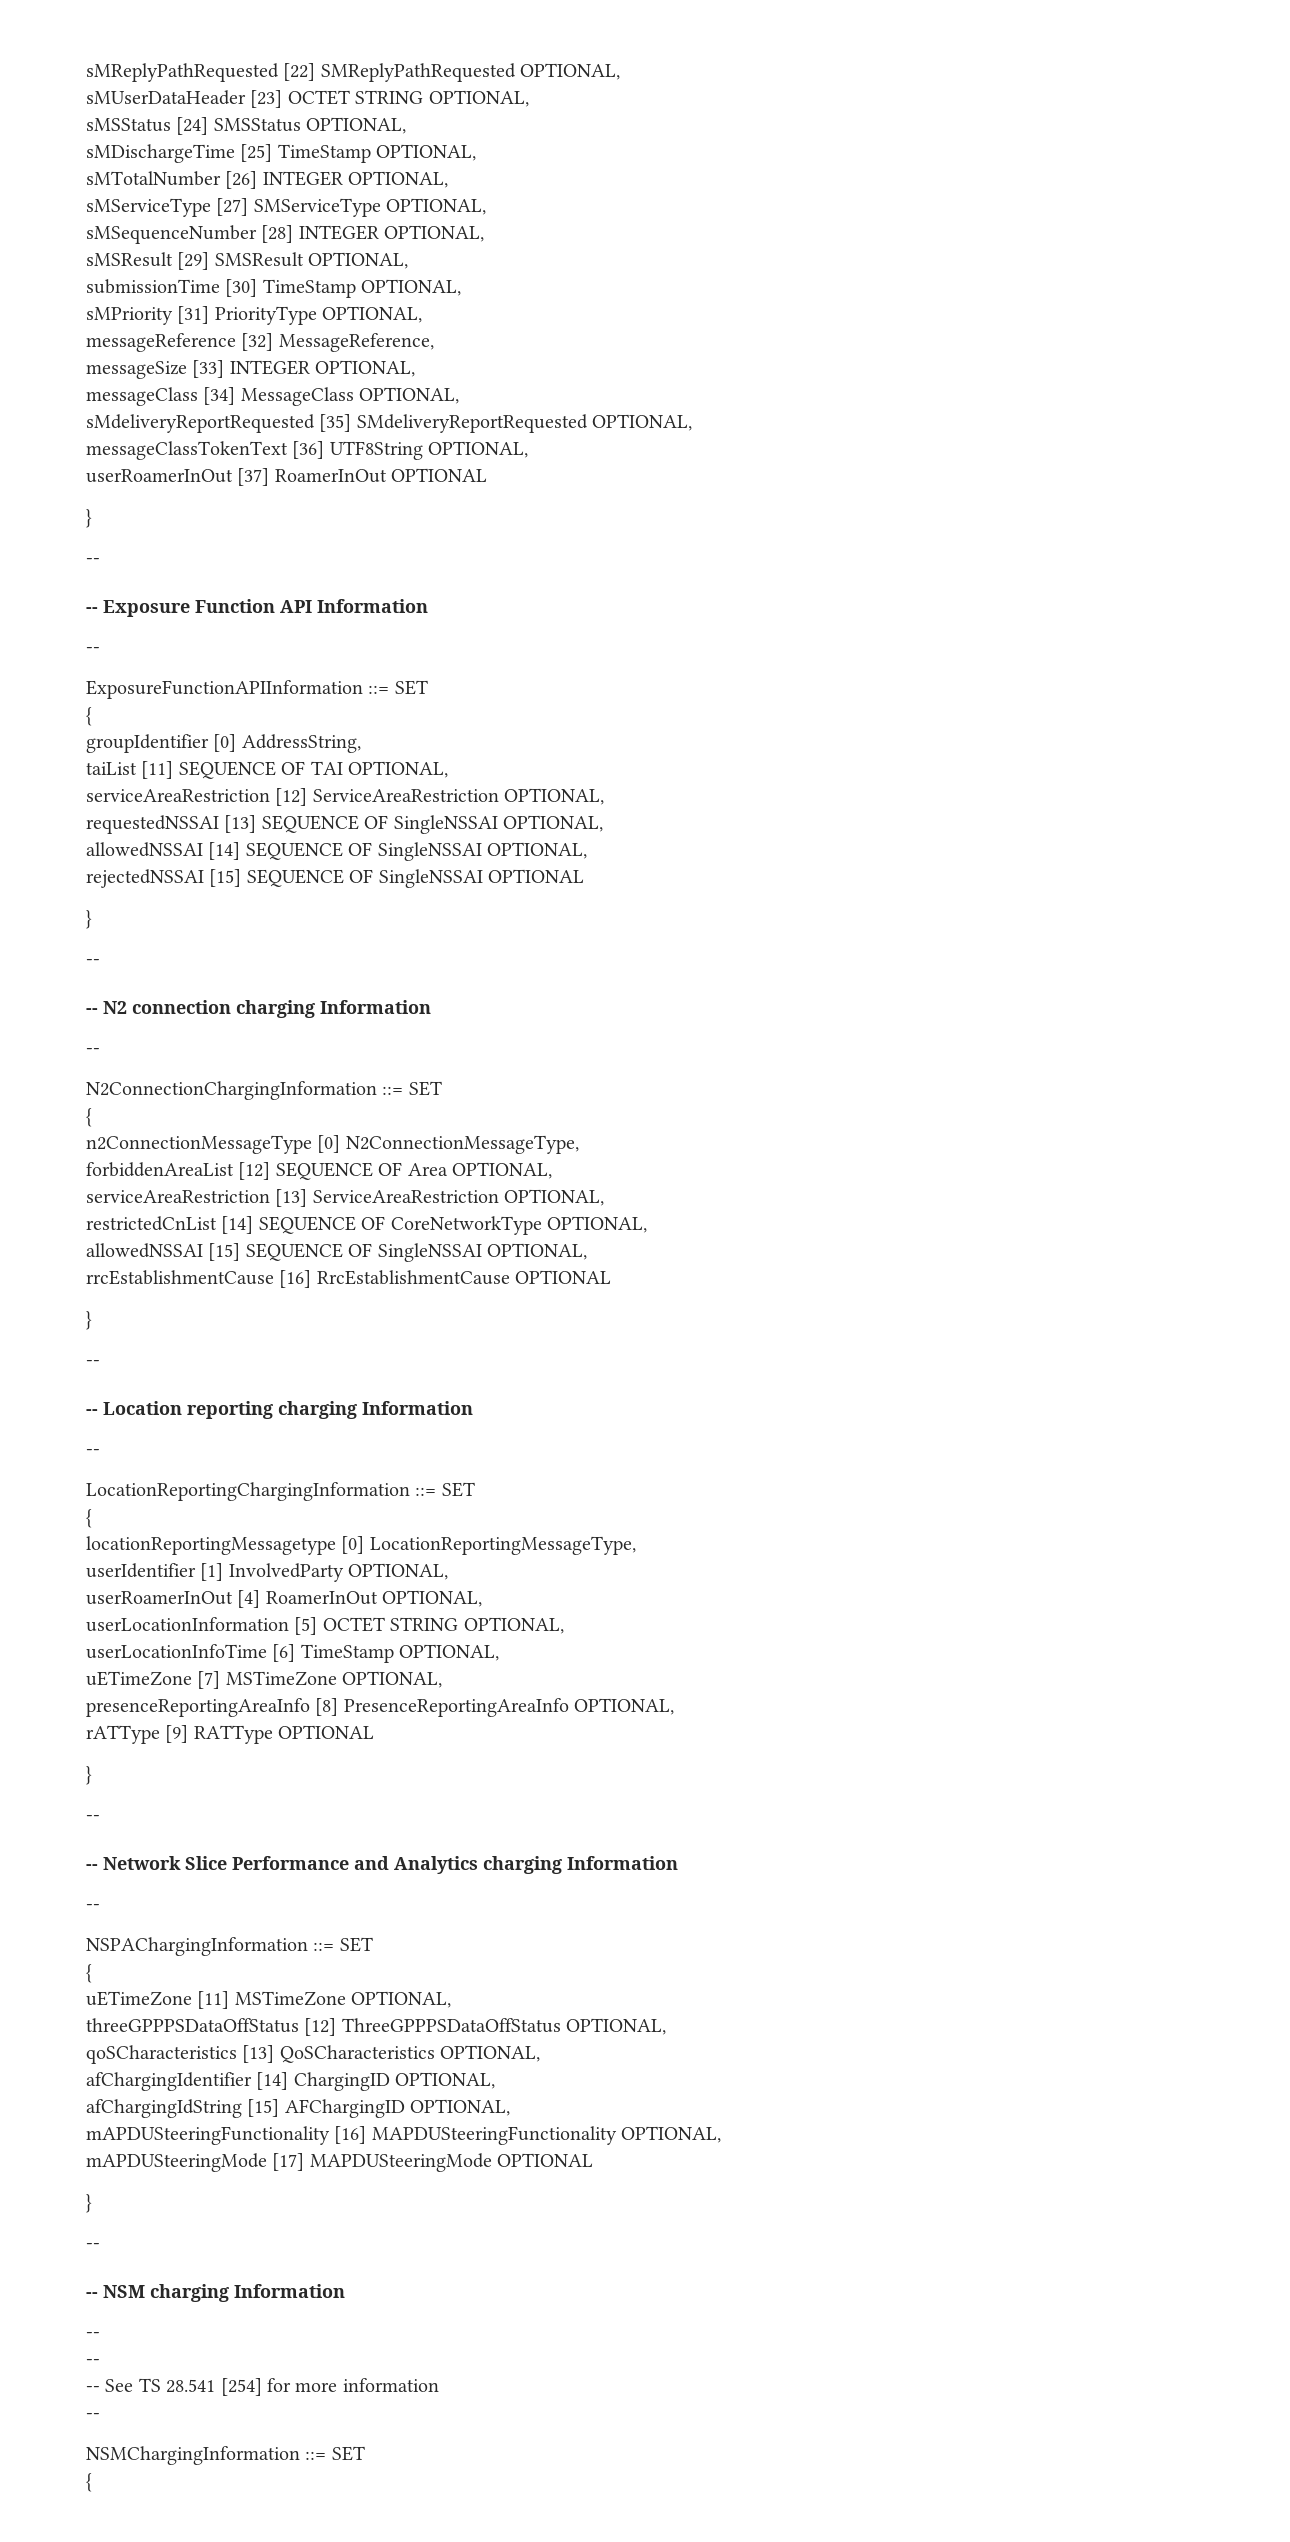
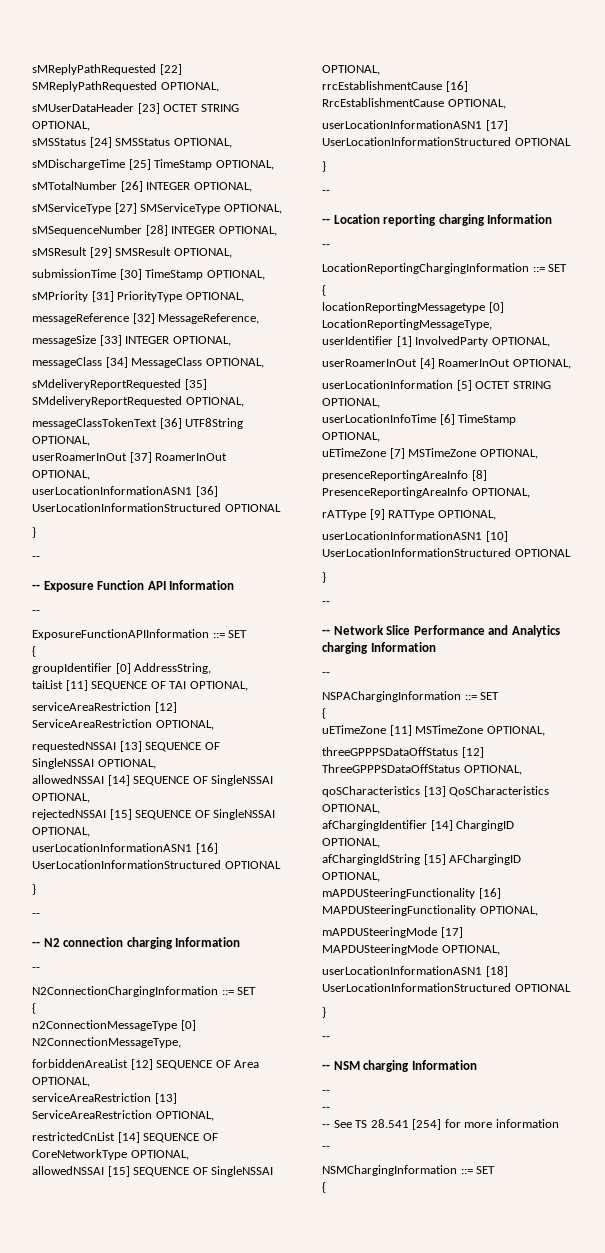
(387, 476) none -> [32,470,90,480] [32,486,218,497] [32,503,221,512] OPTIONAL, // userLocationInformationASN1 [36] UserLocationInformationStructured
(483, 878) none -> [32,827,90,837] [32,843,218,854] [32,860,221,869] OPTIONAL, // userLocationInformationASN1 [16] UserLocationInformationStructured
(510, 1277) none -> [447,99,506,109] [322,120,508,131] [322,137,511,146] OPTIONAL, // userLocationInformationASN1 [17] UserLocationInformationStructured
(273, 1734) none -> [437,510,496,520] [322,531,508,542] [322,548,511,557] OPTIONAL, // userLocationInformationASN1 [10] UserLocationInformationStructured
(492, 2162) none -> [441,945,500,955] [322,966,508,977] [322,983,511,992] OPTIONAL, // userLocationInformationASN1 [18] UserLocationInformationStructured

